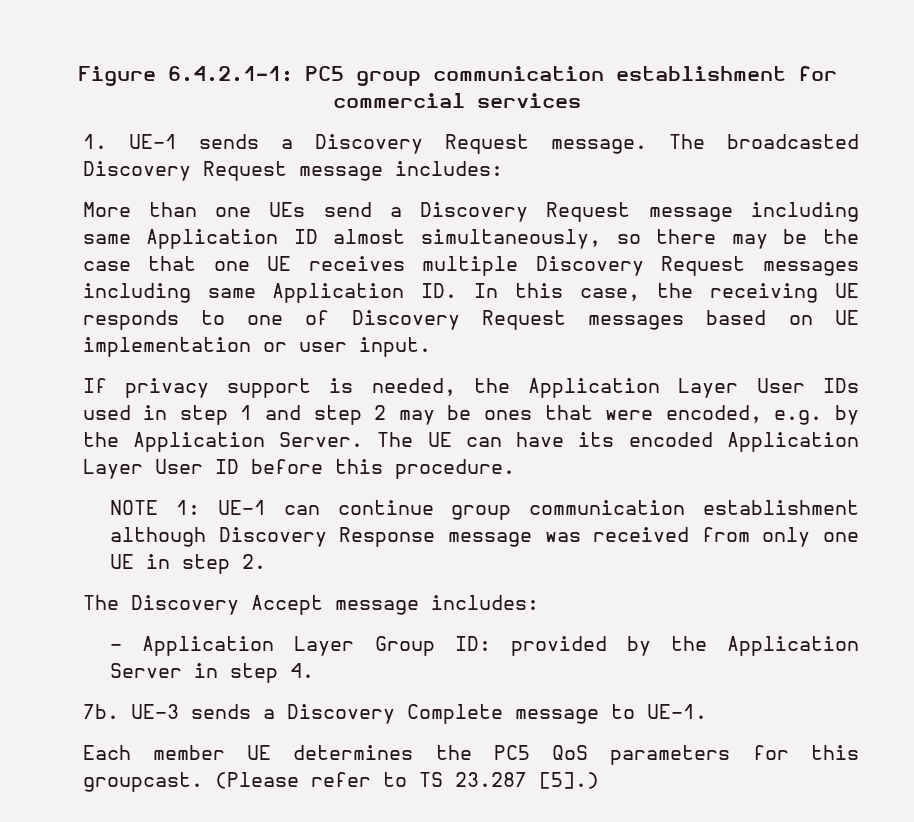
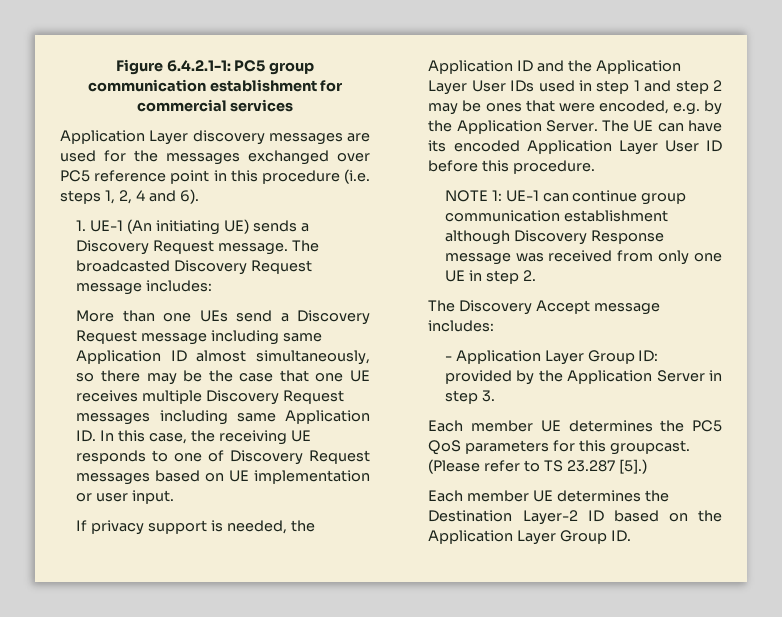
(581, 100) none -> [60,130,370,145] [60,150,370,165] [60,169,370,184] [60,189,199,204] // Application Layer discovery messages are used for the messages exchanged over PC5 reference point in this procedure (i.e. steps 1, 2, 4 and 6).
(177, 141) none -> [127,219,250,235] (An initiating UE)
(661, 388) none -> [517,60,682,74] ID and the Application
[290,663,315,678] [82,704,707,724] 4. // 7b. UE-3 sends a Discovery Complete message to UE-1. -> [481,390,495,402] 3.
(599, 780) none -> [428,490,670,502] [428,510,722,525] [428,530,632,545] // Each member UE determines the Destination Layer-2 ID based on the Application Layer Group ID.

